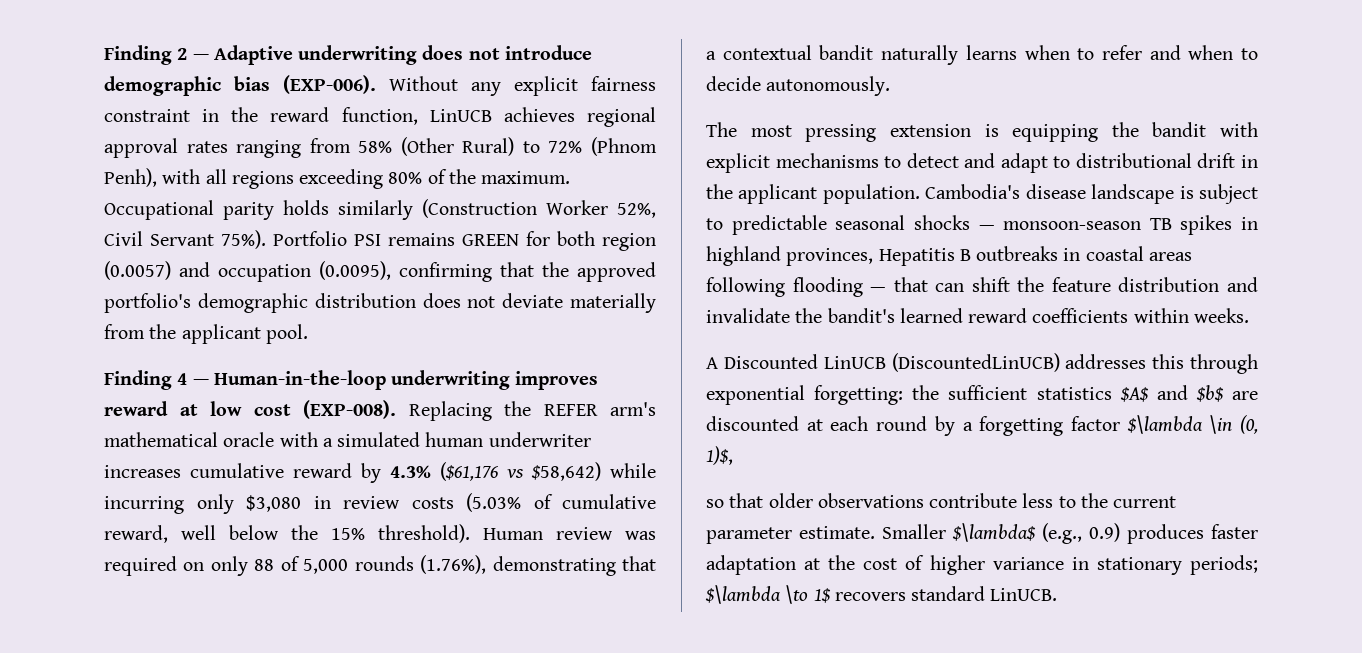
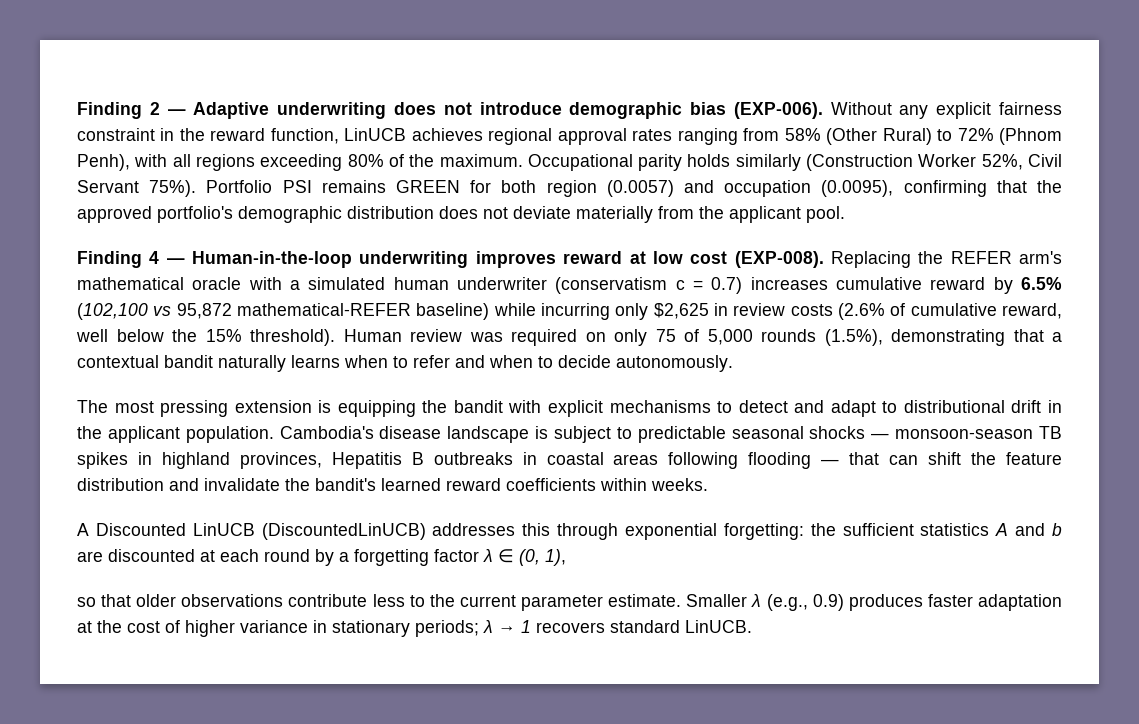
[104,462,601,483] increases cumulative reward by 4.3% ($61,176 vs $58,642) -> [555,277,1063,294] [77,303,490,320] (conservatism c = 0.7) increases cumulative reward by 6.5% (102,100 vs 95,872 mathematical-REFER baseline)
[246,495,301,512] $3,080 -> [653,303,709,319] $2,625
[466,493,521,512] (5.03% -> [838,303,886,320] (2.6%
[254,559,275,571] 88 -> [655,329,676,342] 75
[420,555,487,574] (1.76%), -> [824,329,883,346] (1.5%),
[1119,385,1224,402] $A$ and $b$ -> [995,523,1063,536] A and b
[1126,415,1258,434] [706,446,733,465] $\lambda \in (0, 1)$, -> [483,549,566,566] λ ∈ (0, 1),
[952,523,1036,542] $\lambda$ -> [751,594,762,607] λ
[705,585,831,604] $\lambda \to 1$ -> [483,620,531,633] λ → 1

